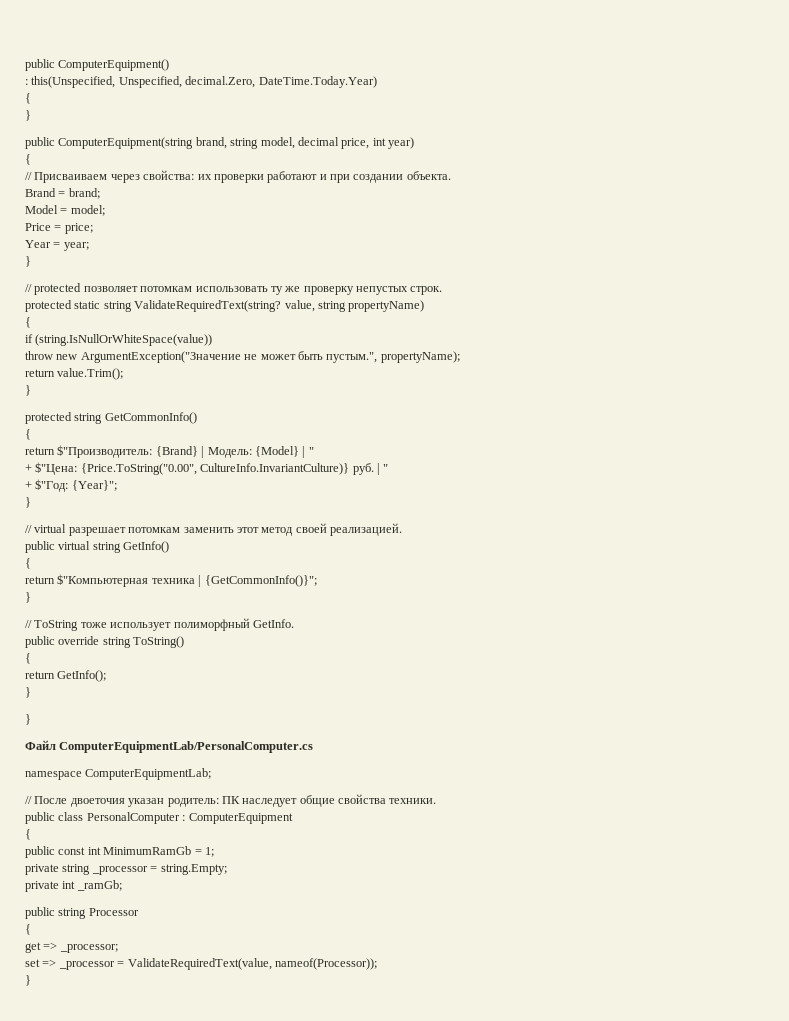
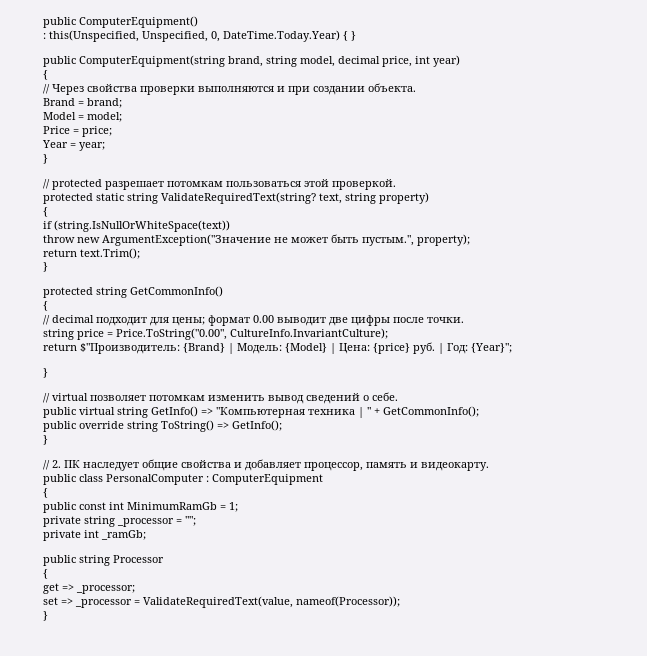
[185,76,256,88] decimal.Zero, -> [211,31,220,42] 0,
[25,93,31,104] // { // -> [343,31,348,41] {
[34,170,318,183] Присваиваем через свойства: их проверки работают -> [52,84,274,95] Через свойства проверки выполняются
[83,286,443,295] позволяет потомкам использовать ту же проверку непустых строк. -> [105,179,396,190] разрешает потомкам пользоваться этой проверкой.
[284,300,425,312] value, string propertyName) -> [319,192,429,204] text, string property)
[35,334,213,346] (string.IsNullOrWhiteSpace(value)) -> [54,220,230,232] (string.IsNullOrWhiteSpace(text))
[380,351,460,363] [25,368,124,380] propertyName); // return value.Trim(); -> [417,234,470,246] [43,248,140,259] property); // return text.Trim();
(31, 434) none -> [43,315,464,326] [43,328,388,340] // // decimal подходит для цены; формат 0.00 выводит две цифры после точки. // string price = Price.ToString("0.00", CultureInfo.InvariantCulture);
[308,447,314,455] [25,462,389,475] [25,479,117,492] [25,497,31,508] [25,523,402,536] [25,541,170,553] [25,558,31,569] [25,574,317,587] [25,592,31,603] [25,618,294,631] " // + $"Цена: {Price.ToString("0.00", CultureInfo.InvariantCulture)} руб. | " // + $"Год: {Year}"; // } // // virtual разрешает потомкам заменить этот метод своей реализацией. // public virtual string GetInfo() // { // return $"Компьютерная техника | {GetCommonInfo()}"; // } // // ToString тоже использует полиморфный GetInfo. -> [339,342,512,354] [43,368,48,378] [43,392,398,404] [43,406,479,418] Цена: {price} руб. | Год: {Year}"; // } // // virtual позволяет потомкам изменить вывод сведений о себе. // public virtual string GetInfo() => "Компьютерная техника | " + GetCommonInfo();
[25,653,31,664] [25,671,55,679] // { // return -> [217,422,229,429] =>
[25,714,31,725] [25,740,314,753] [25,768,212,780] [25,794,437,807] } // Файл ComputerEquipmentLab/PersonalComputer.cs // namespace ComputerEquipmentLab; // // После двоеточия указан родитель: ПК наследует общие свойства техники. -> [43,459,489,471] // 2. ПК наследует общие свойства и добавляет процессор, память и видеокарту.
[160,864,227,875] string.Empty; -> [185,516,196,526] "";

